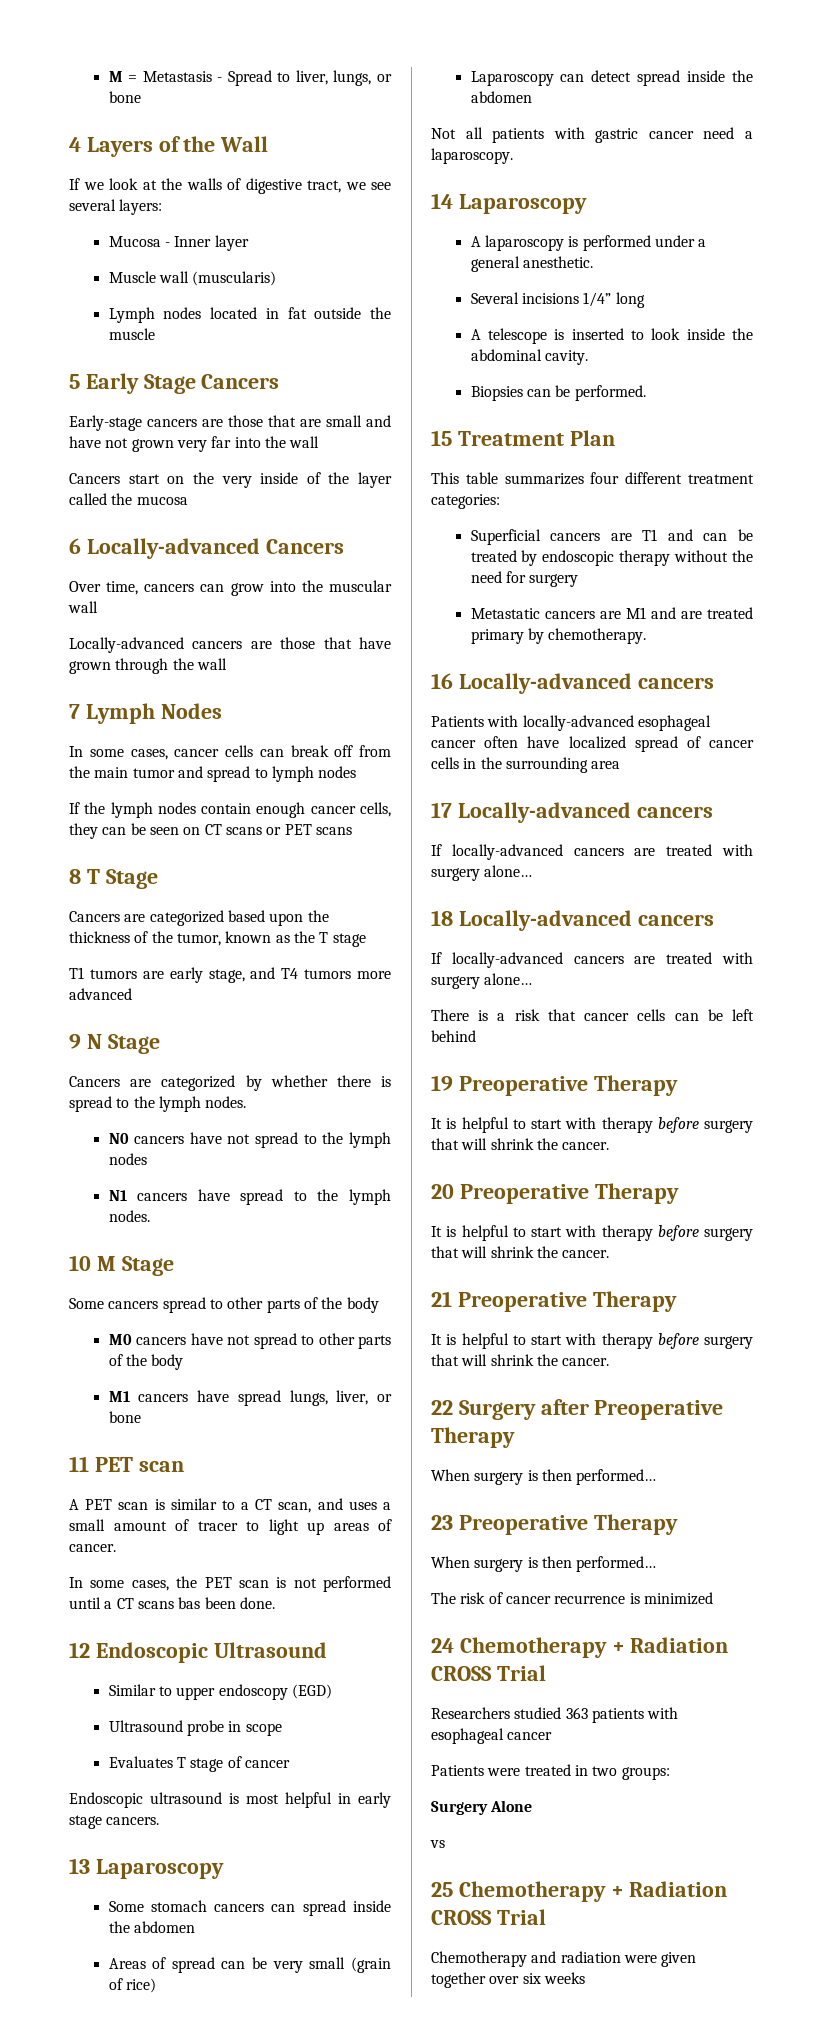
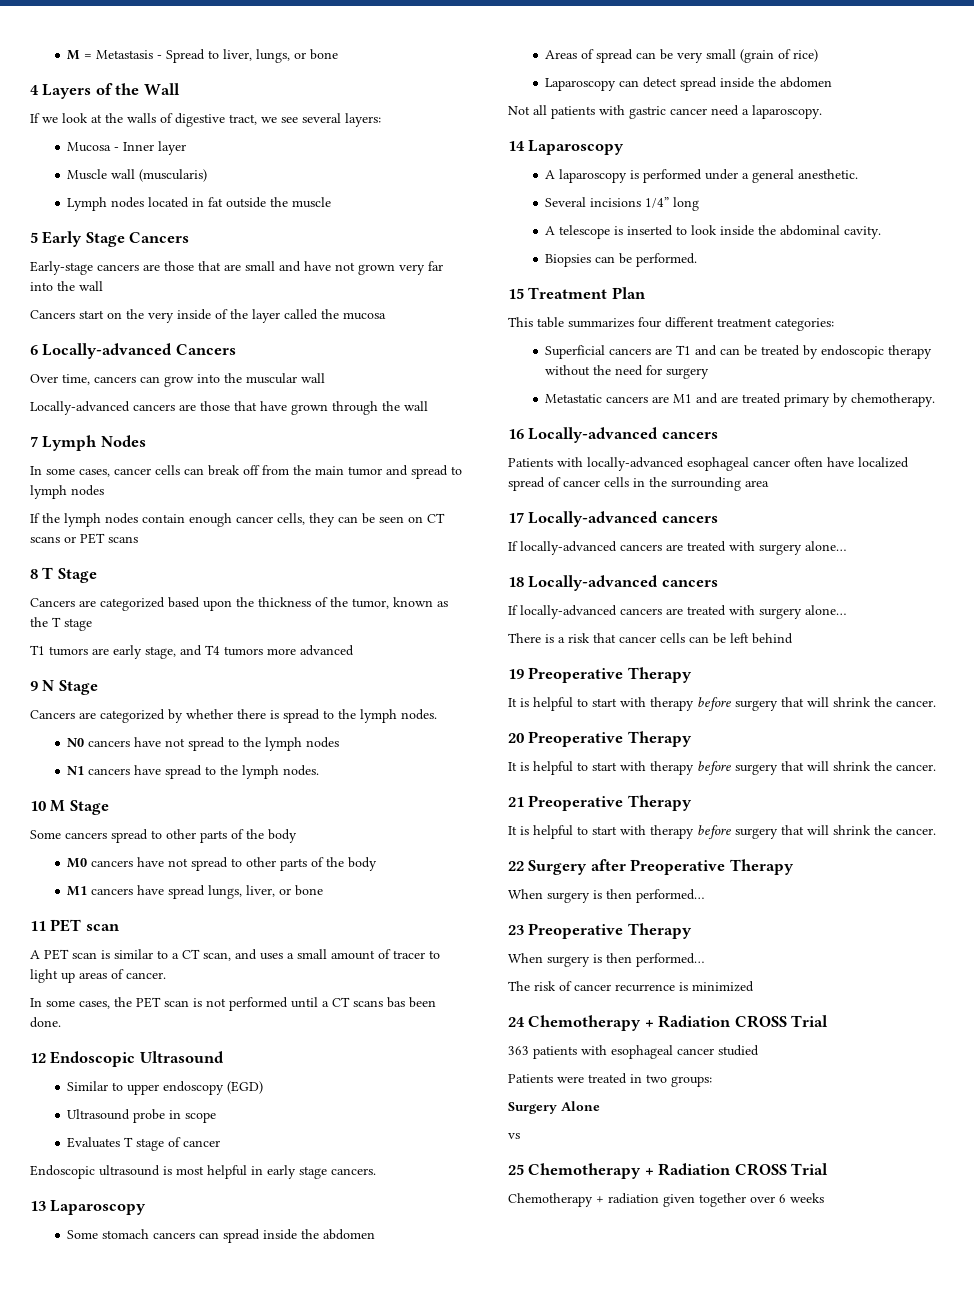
[431,1707,562,1719] Researchers studied -> (829, 1021) none
(553, 1736) none -> [718,1045,759,1056] studied
[531,1951,657,1963] and radiation were -> [596,1193,659,1204] + radiation
[522,1973,541,1984] six -> [779,1194,786,1203] 6

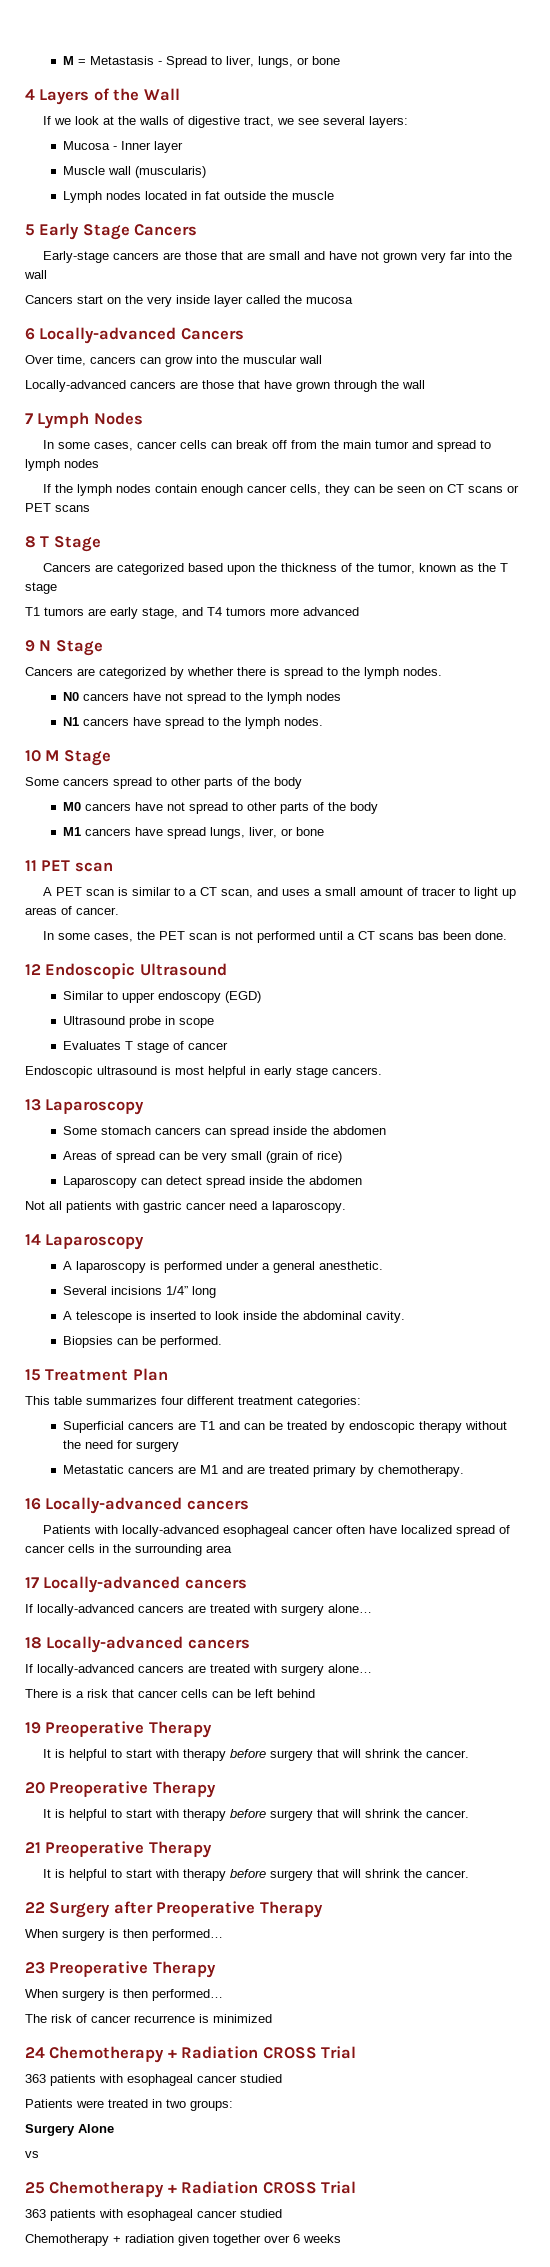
[215,309,248,319] of the -> (210, 299) none
(829, 1169) none -> [25,2209,282,2221] // 363 patients with esophageal cancer studied

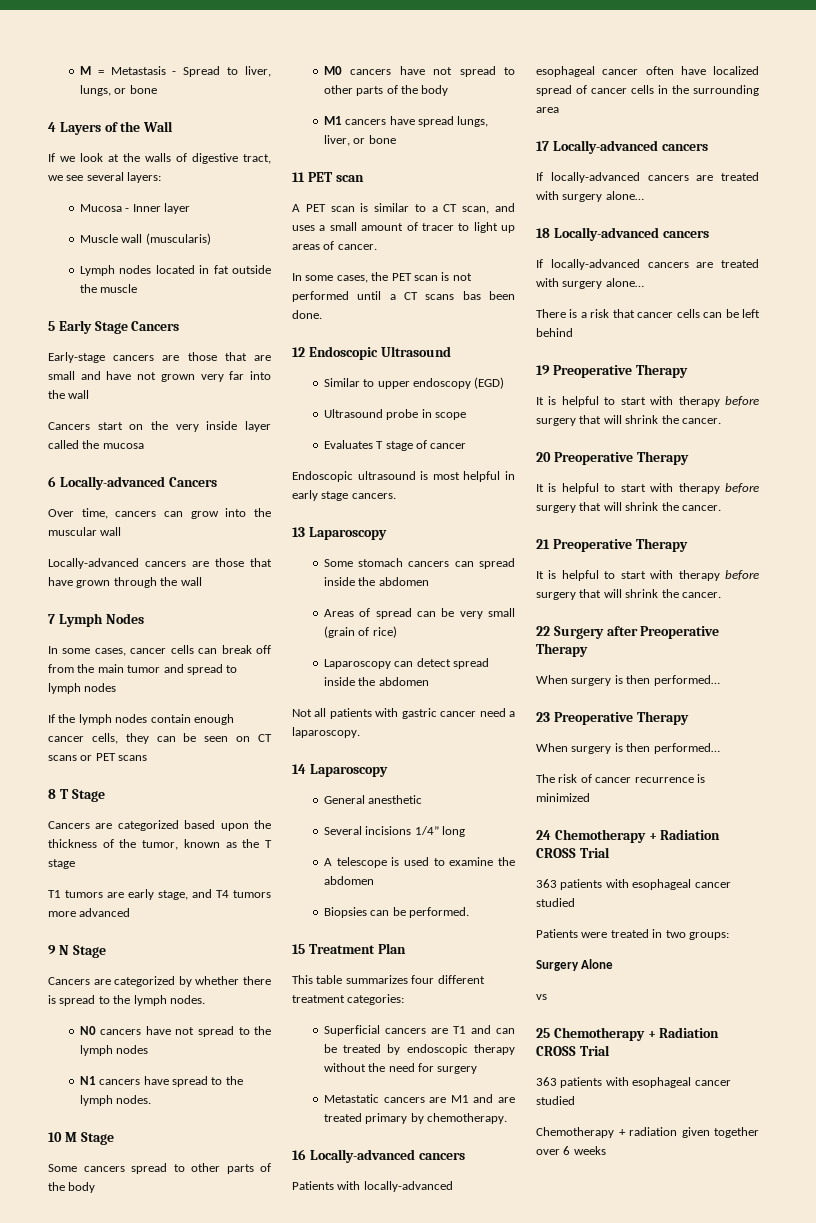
[62,1261,383,1273] A laparoscopy is performed under a general anesthetic. -> [323,795,423,804] General anesthetic
[149,1311,405,1323] inserted to look inside the abdominal cavity. -> [403,857,515,866] [323,876,374,885] used to examine the abdomen

